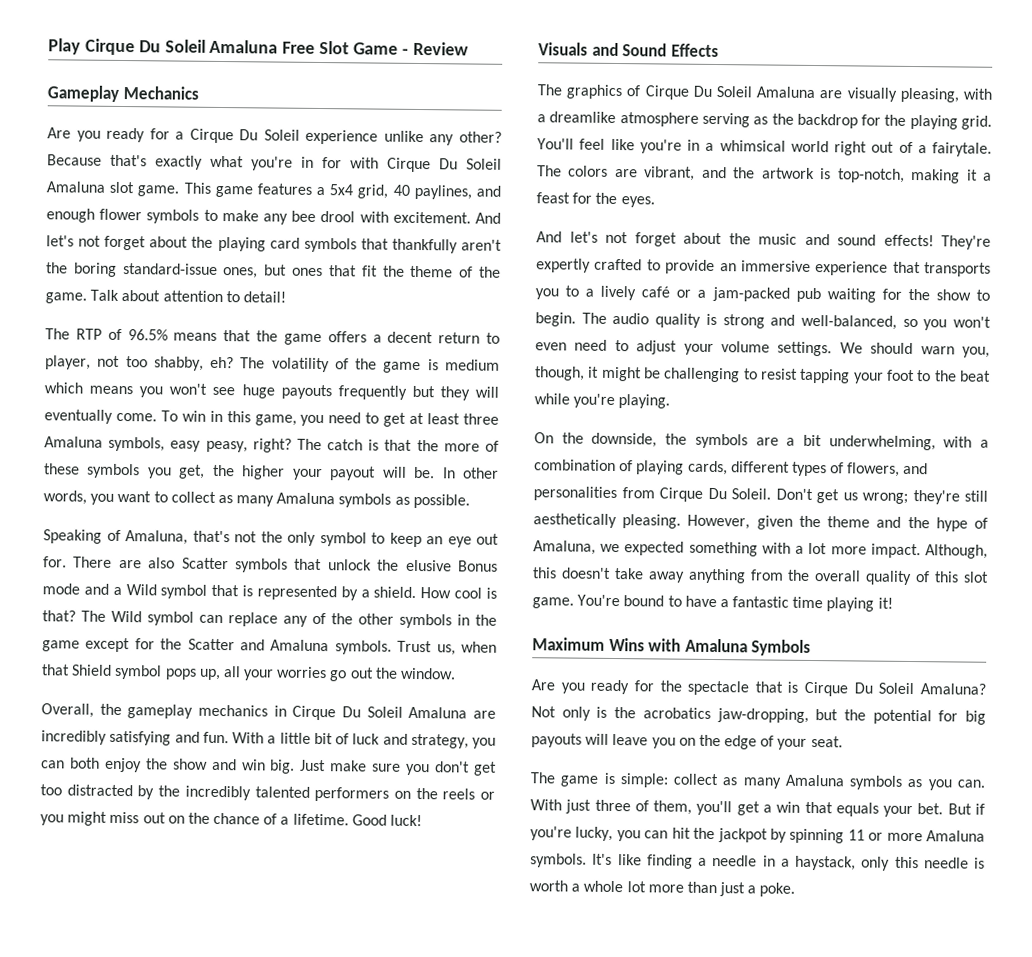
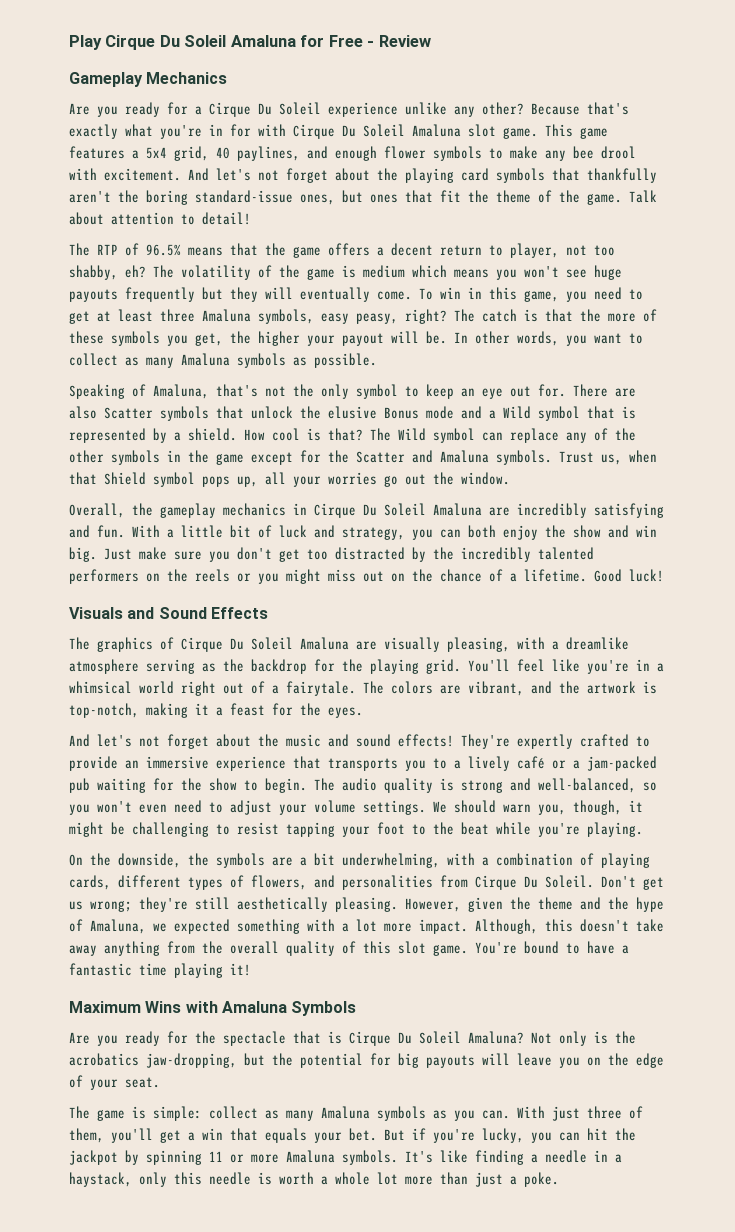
[282,40,399,55] Free Slot Game -> [300,35,363,47] for Free

